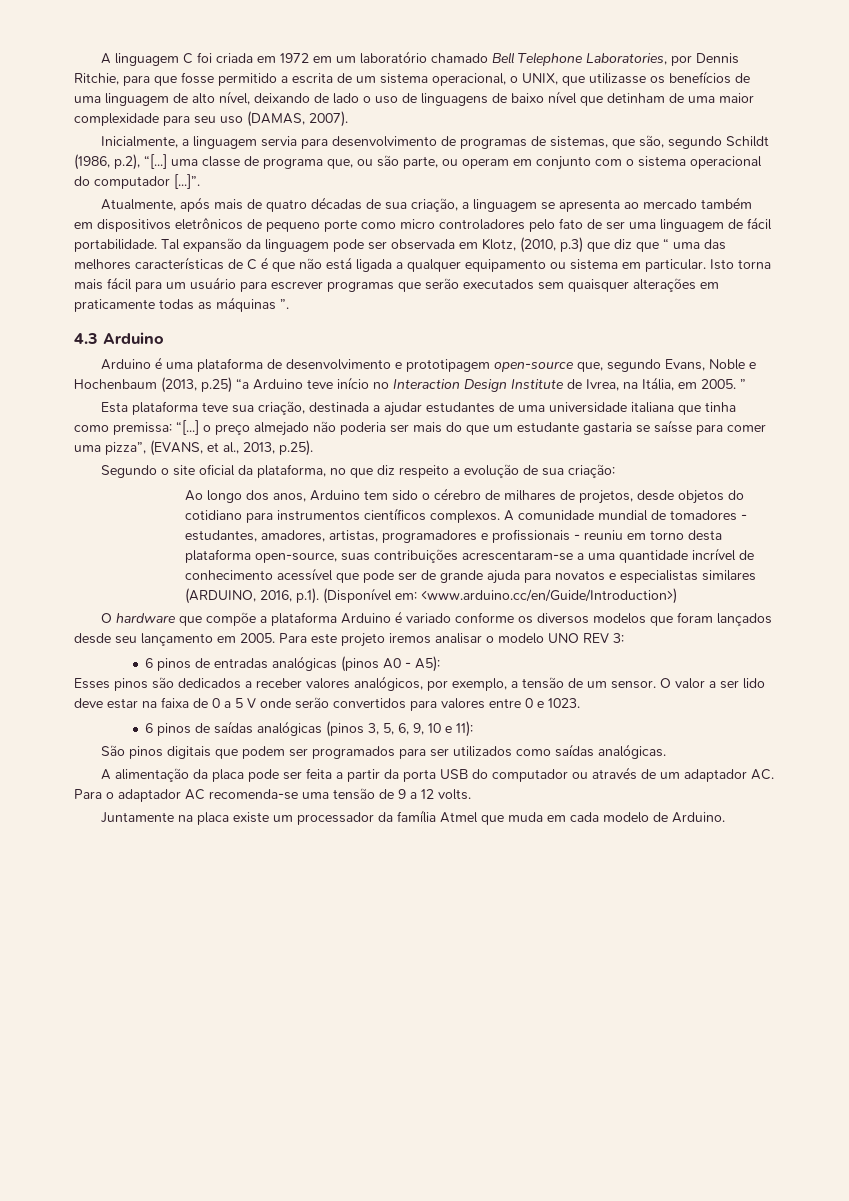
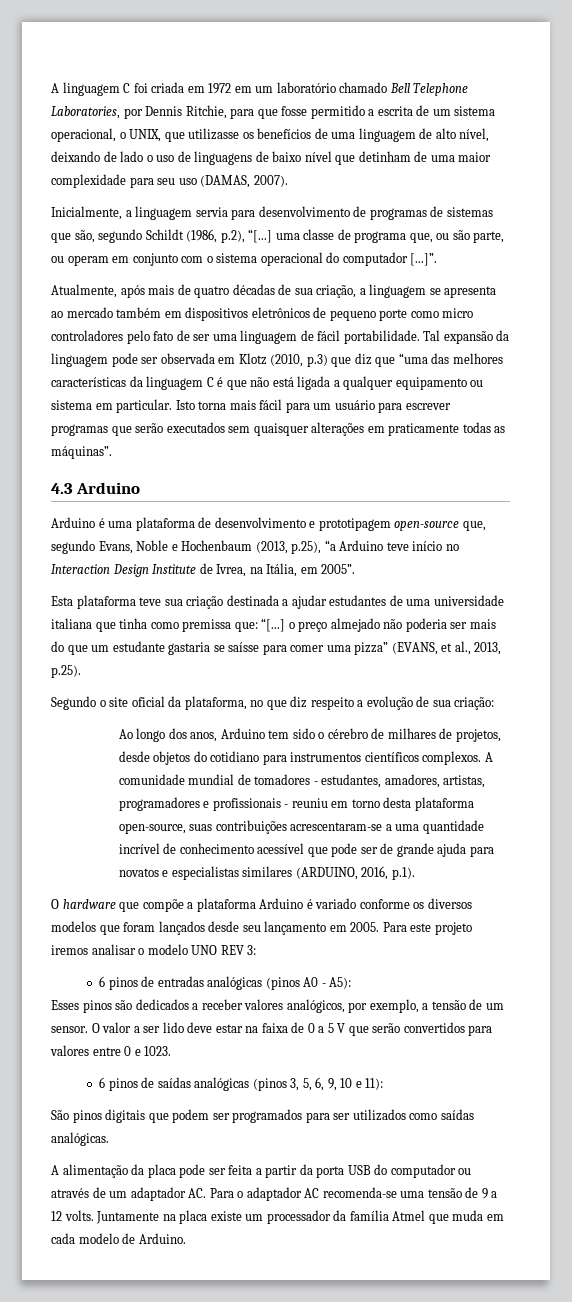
[550,136,609,148] sistemas, -> [446,207,493,217] sistemas
[482,238,516,251] Klotz, -> [238,353,267,365] Klotz
[663,238,700,249] “ uma -> [398,353,428,364] “uma
[228,259,243,269] de -> [129,376,204,390] da linguagem
[216,297,289,312] máquinas ”. -> [51,446,112,459] máquinas”.
[201,377,232,393] p.25) -> [291,541,322,554] p.25),
[701,379,746,389] 2005. ” -> [321,564,356,574] 2005”.
[258,401,306,415] criação, -> [186,596,224,609] criação
[113,422,172,435] premissa: -> [182,619,258,632] premissa que:
[105,442,146,455] pizza”, -> [354,642,389,655] pizza”
[323,588,678,604] (Disponível em: <www.arduino.cc/en/Guide/Introduction>) -> (415, 873) none
[260,698,291,708] onde -> [348,1026,369,1036] que
(471, 794) // -> (94, 1215) none

